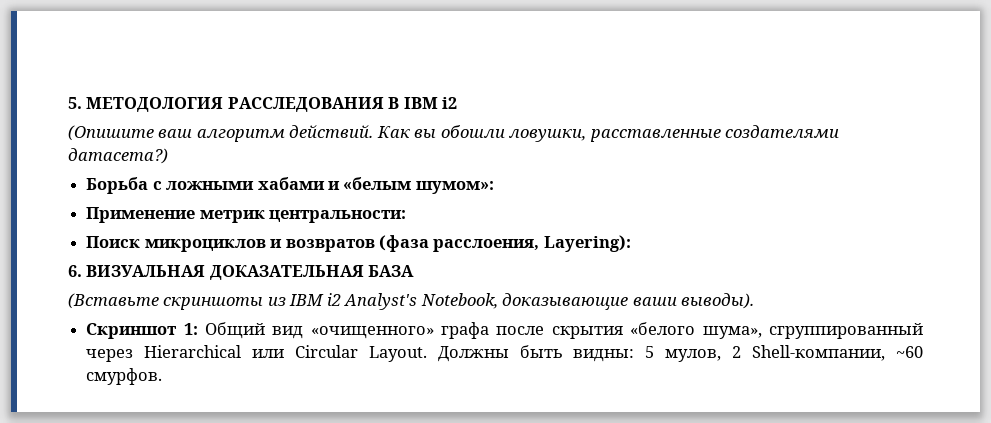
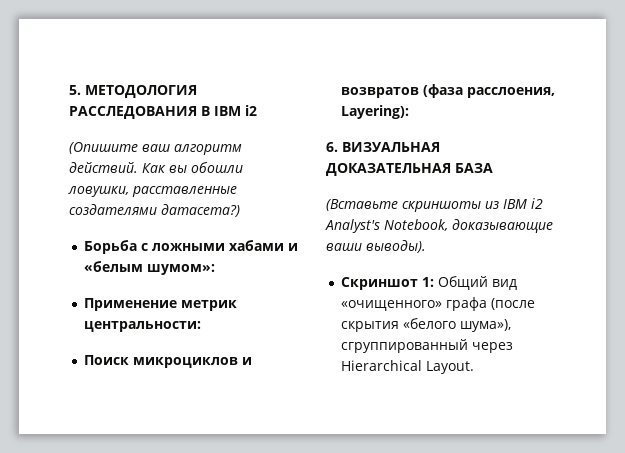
[496,326,545,335] после -> [490,298,535,310] (после
[702,326,762,339] шума», -> [459,319,511,332] шума»),
[251,345,923,362] [86,368,163,385] или Circular Layout. Должны быть видны: 5 мулов, 2 Shell-компании, ~60 смурфов. -> [425,361,474,374] Layout.

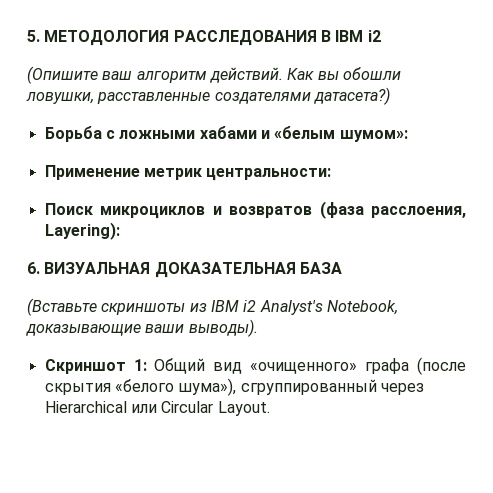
(422, 365) none -> [130,401,214,413] или Circular

